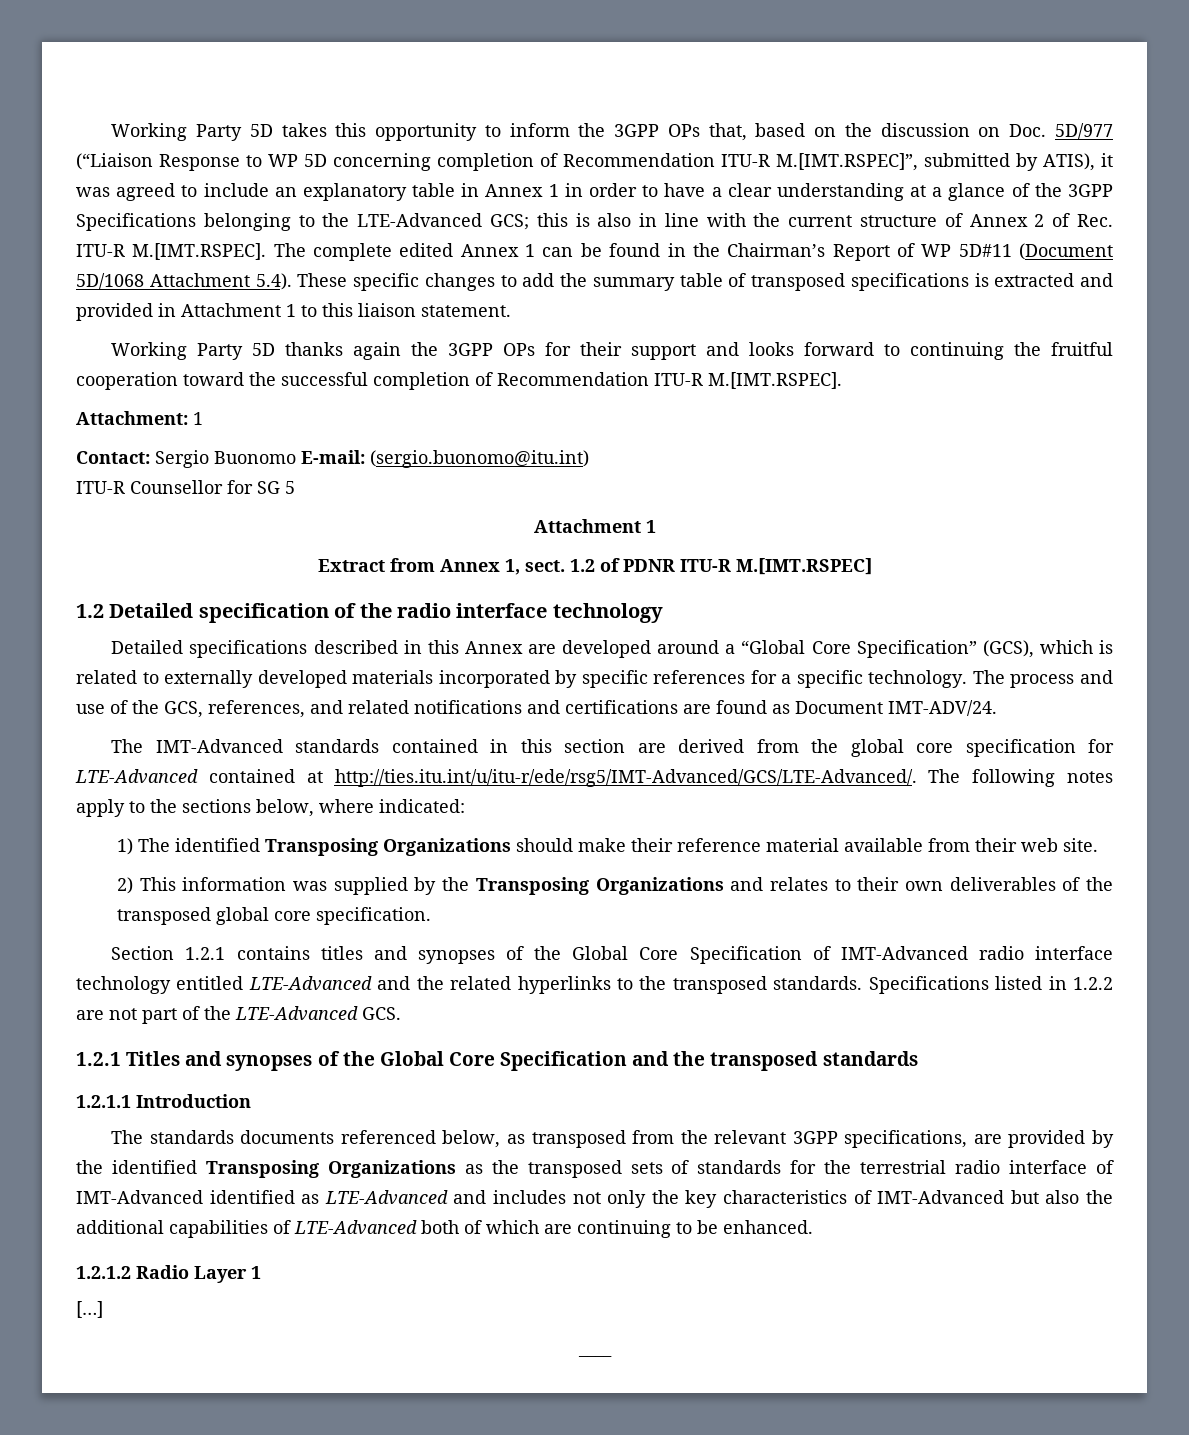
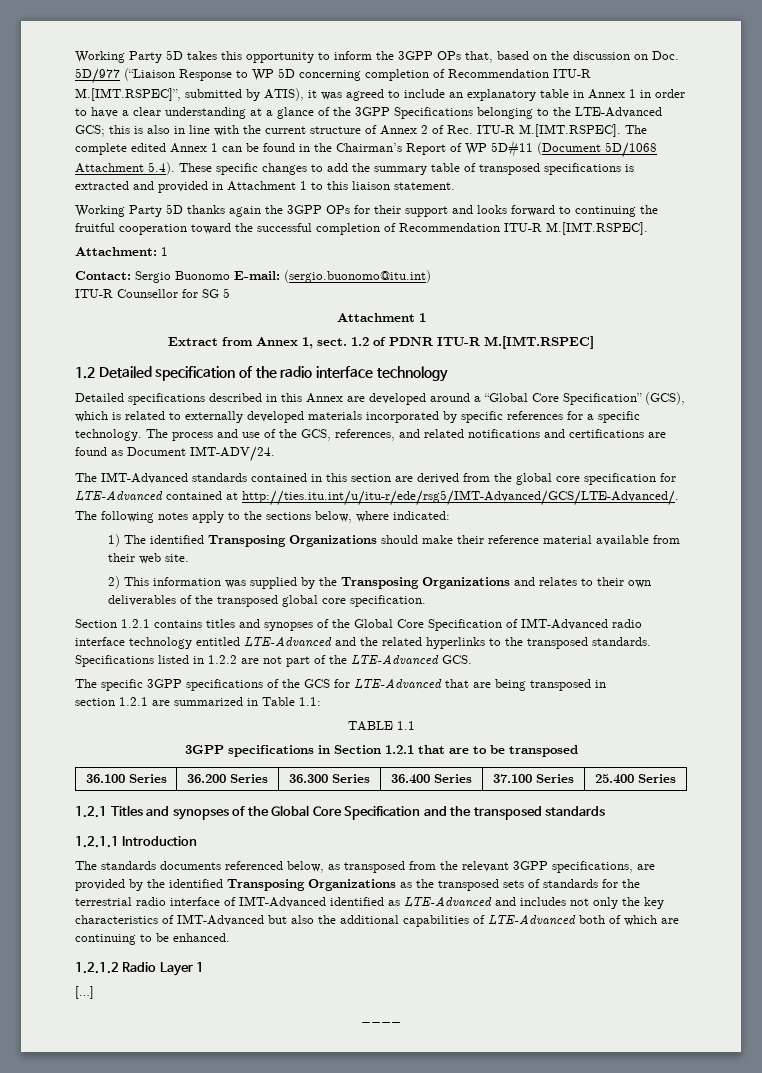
(401, 1013) none -> [75,678,606,691] [75,697,321,706] [347,721,415,731] [184,745,578,757] [85,774,167,783] [187,774,268,783] [289,774,370,783] [391,774,472,784] [493,774,574,783] [595,774,676,784] // The specific 3GPP specifications of the GCS for LTE-Advanced that are being transposed in // section 1.2.1 are summarized in Table 1.1: // TABLE 1.1 // 3GPP specifications in Section 1.2.1 that are to be transposed // 36.100 Series | 36.200 Series | 36.300 Series | 36.400 Series | 37.100 Series | 25.400 Series

